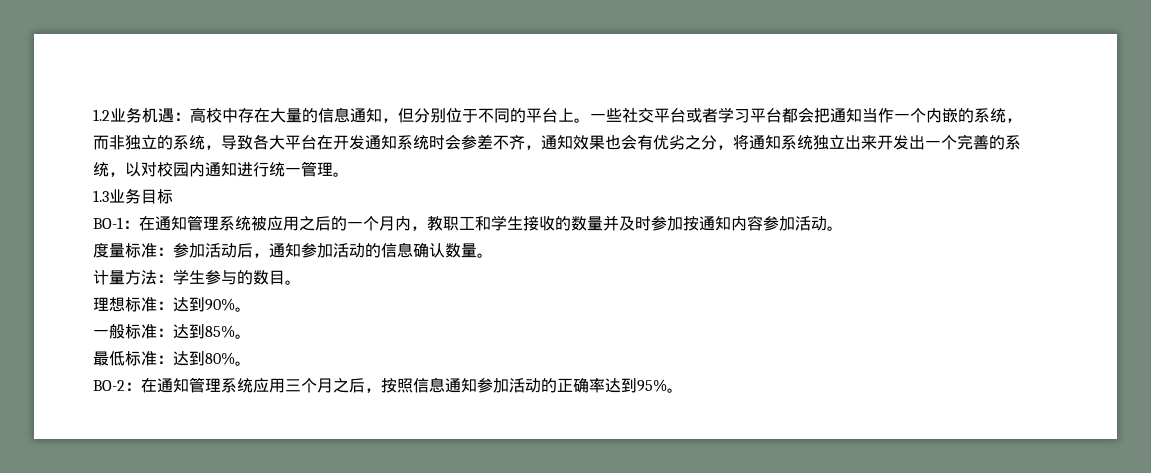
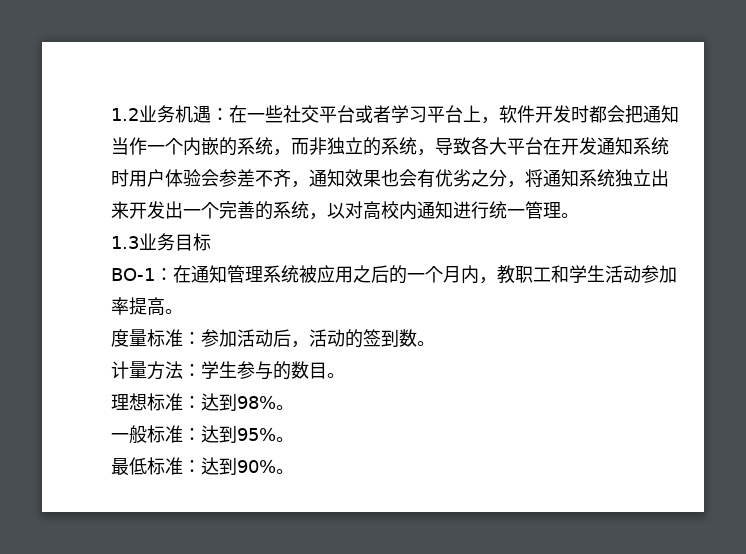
[190,107,590,123] 高校中存在大量的信息通知，但分别位于不同的平台上。 -> [229,105,247,123] 在
(782, 115) none -> [463,105,589,124] 上，软件开发时
(445, 142) none -> [129,169,201,187] 用户体验
[157,162,189,177] 校园 -> [363,201,399,220] 高校
[523,215,827,231] 接收的数量并及时参加按通知内容参加活动 -> [605,265,677,283] [111,297,165,316] 活动参加率提高
[269,242,477,258] 通知参加活动的信息确认数量 -> [309,329,417,348] 活动的签到数
[205,298,235,311] 90% -> [237,396,276,409] 98%
[205,325,235,338] 85% -> [237,428,276,441] 95%
[205,352,251,366] [93,377,683,393] 80%。 // BO-2：在通知管理系统应用三个月之后，按照信息通知参加活动的正确率达到95%。 -> [237,460,294,474] 90%。

